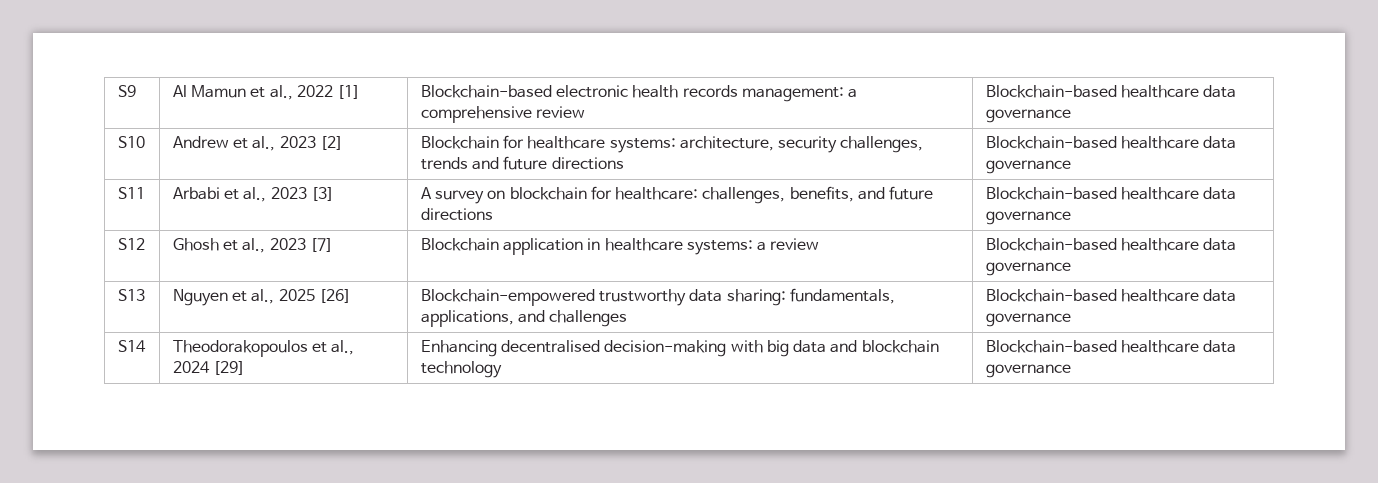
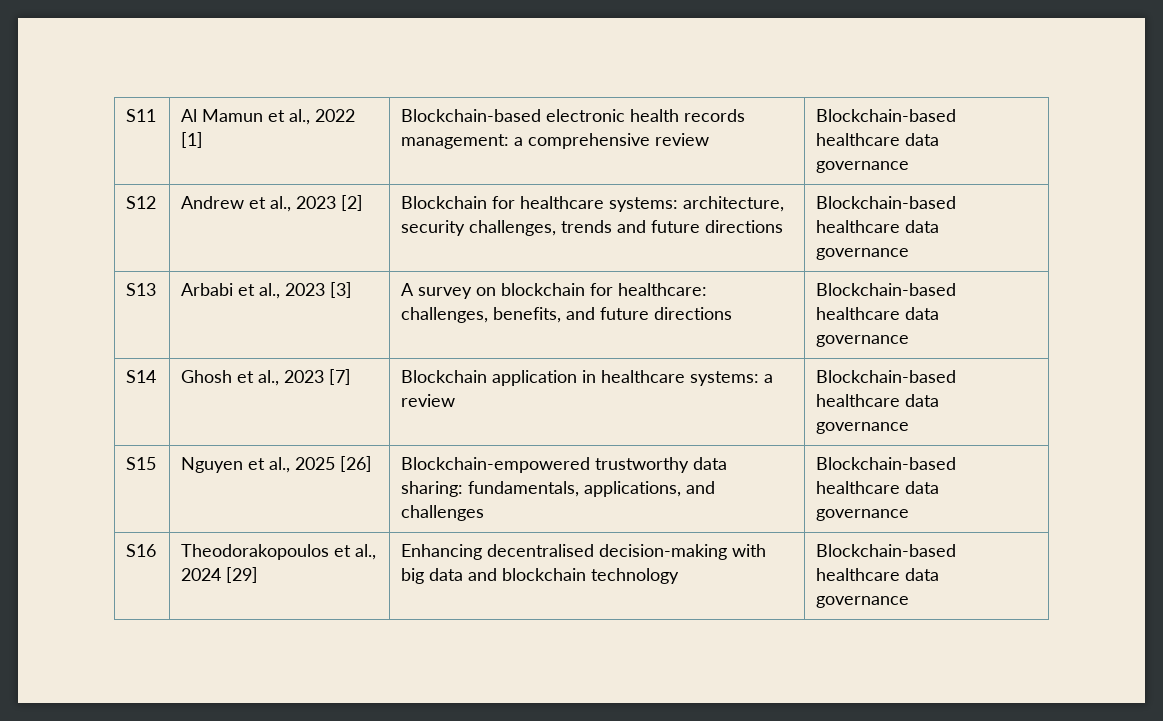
[117,85,136,97] S9 -> [126,109,157,122] S11
[117,136,145,148] S10 -> [126,196,157,209] S12
[117,187,145,199] S11 -> [126,283,157,296] S13
[117,238,145,250] S12 -> [126,370,157,383] S14
[117,289,145,301] S13 -> [126,457,157,470] S15
[117,340,146,352] S14 -> [126,544,157,557] S16

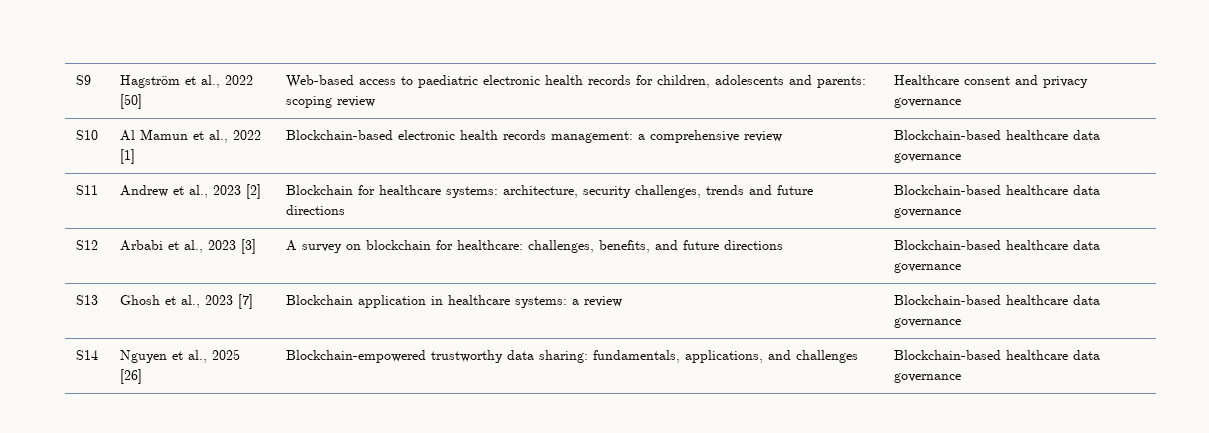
[126,109,157,122] S11 -> [75,75,91,85] [119,75,253,88] [119,94,142,109] [285,75,866,88] [285,96,375,108] [893,75,1088,88] [893,98,961,108] [75,130,98,140] S9 | Hagström et al., 2022 [50] | Web-based access to paediatric electronic health records for children, adolescents and parents: scoping review | Healthcare consent and privacy governance // S10
[126,196,157,209] S12 -> [75,185,98,195] S11
[126,283,157,296] S13 -> [75,240,98,250] S12
[126,370,157,383] S14 -> [75,295,98,305] S13
[126,457,157,470] S15 -> [75,350,98,360] S14
[126,544,157,557] [181,544,377,560] [181,567,259,583] [401,544,767,560] [401,568,680,584] [816,544,957,557] [816,568,940,581] [816,596,910,608] // S16 | Theodorakopoulos et al., 2024 [29] | Enhancing decentralised decision-making with big data and blockchain technology | Blockchain-based healthcare data governance -> (961, 378) none

